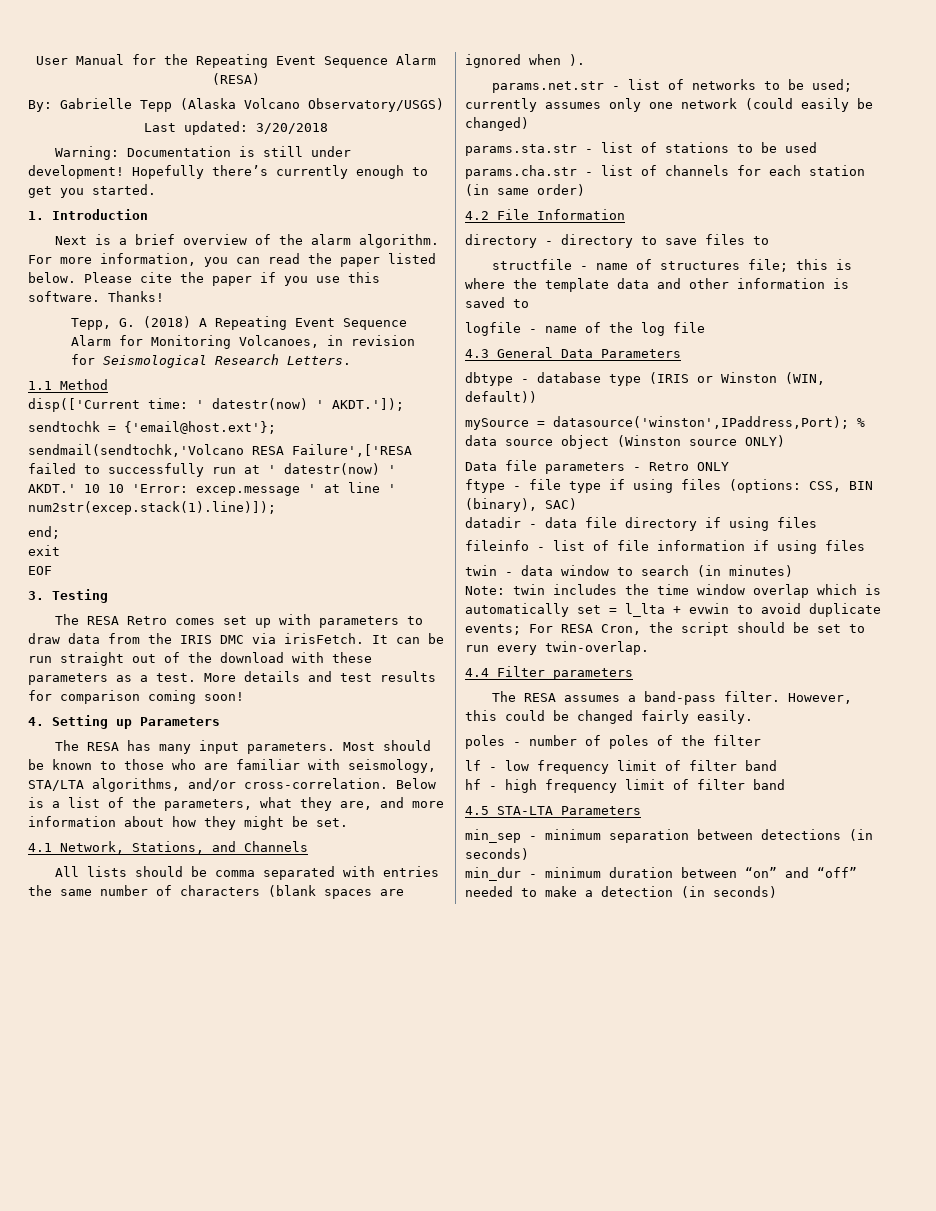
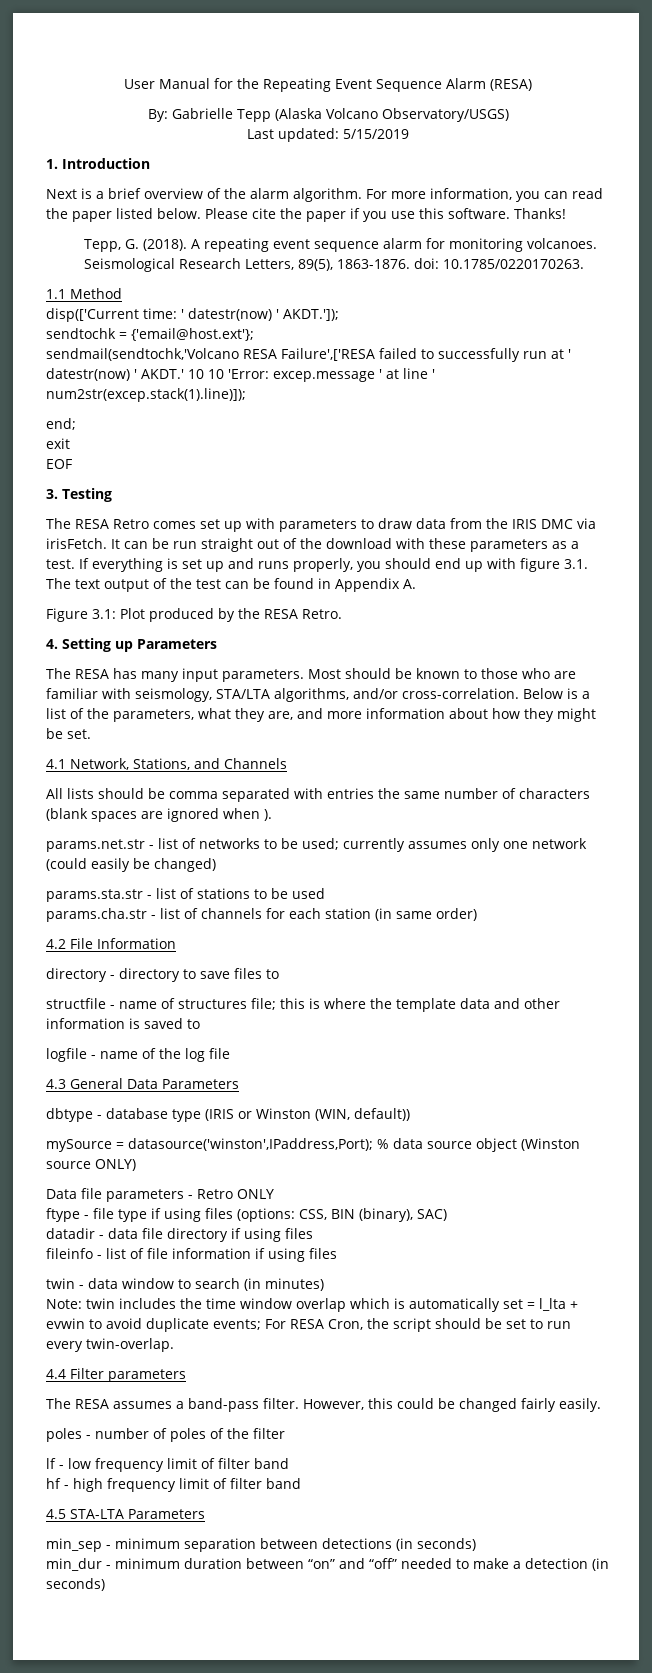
[256,123,328,134] [54,146,351,160] [28,165,428,179] [28,184,156,198] 3/20/2018 // Warning: Documentation is still under development! Hopefully there’s currently enough to get you started. -> [343,129,409,139] 5/15/2019
[142,316,407,330] [70,335,415,349] [70,354,351,368] (2018) A Repeating Event Sequence Alarm for Monitoring Volcanoes, in revision for Seismological Research Letters. -> [142,238,597,252] [83,258,584,272] (2018). A repeating event sequence alarm for monitoring volcanoes. Seismological Research Letters, 89(5), 1863-1876. doi: 10.1785/0220170263.
[204,671,436,682] [28,690,244,704] More details and test results for comparison coming soon! -> [79,558,588,572] [46,578,416,592] [46,608,342,622] If everything is set up and runs properly, you should end up with figure 3.1. The text output of the test can be found in Appendix A. // Figure 3.1: Plot produced by the RESA Retro.

